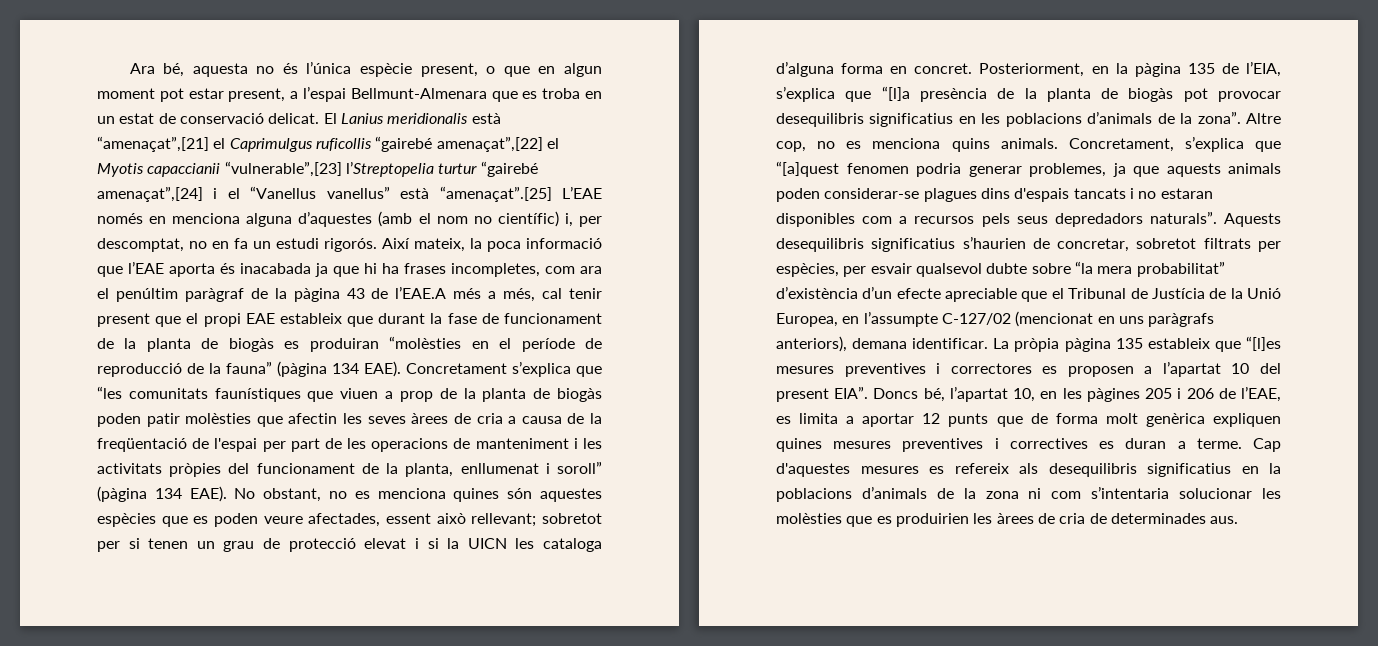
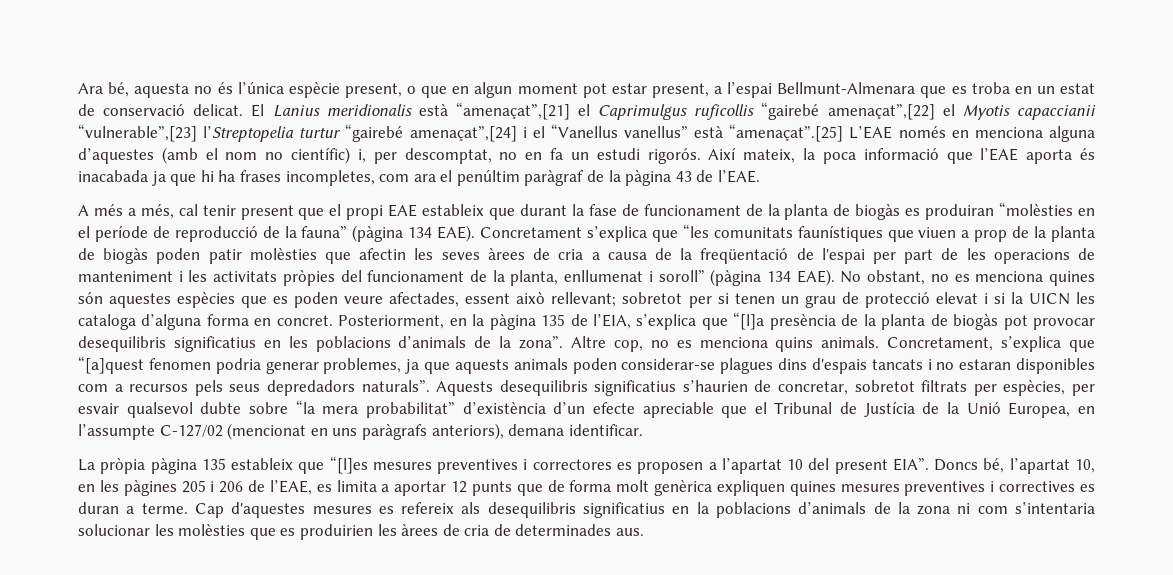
[395,286,447,299] l’EAE.A -> [718,170,761,183] [78,205,89,216] l’EAE. // A
(989, 343) none -> (643, 430) //

